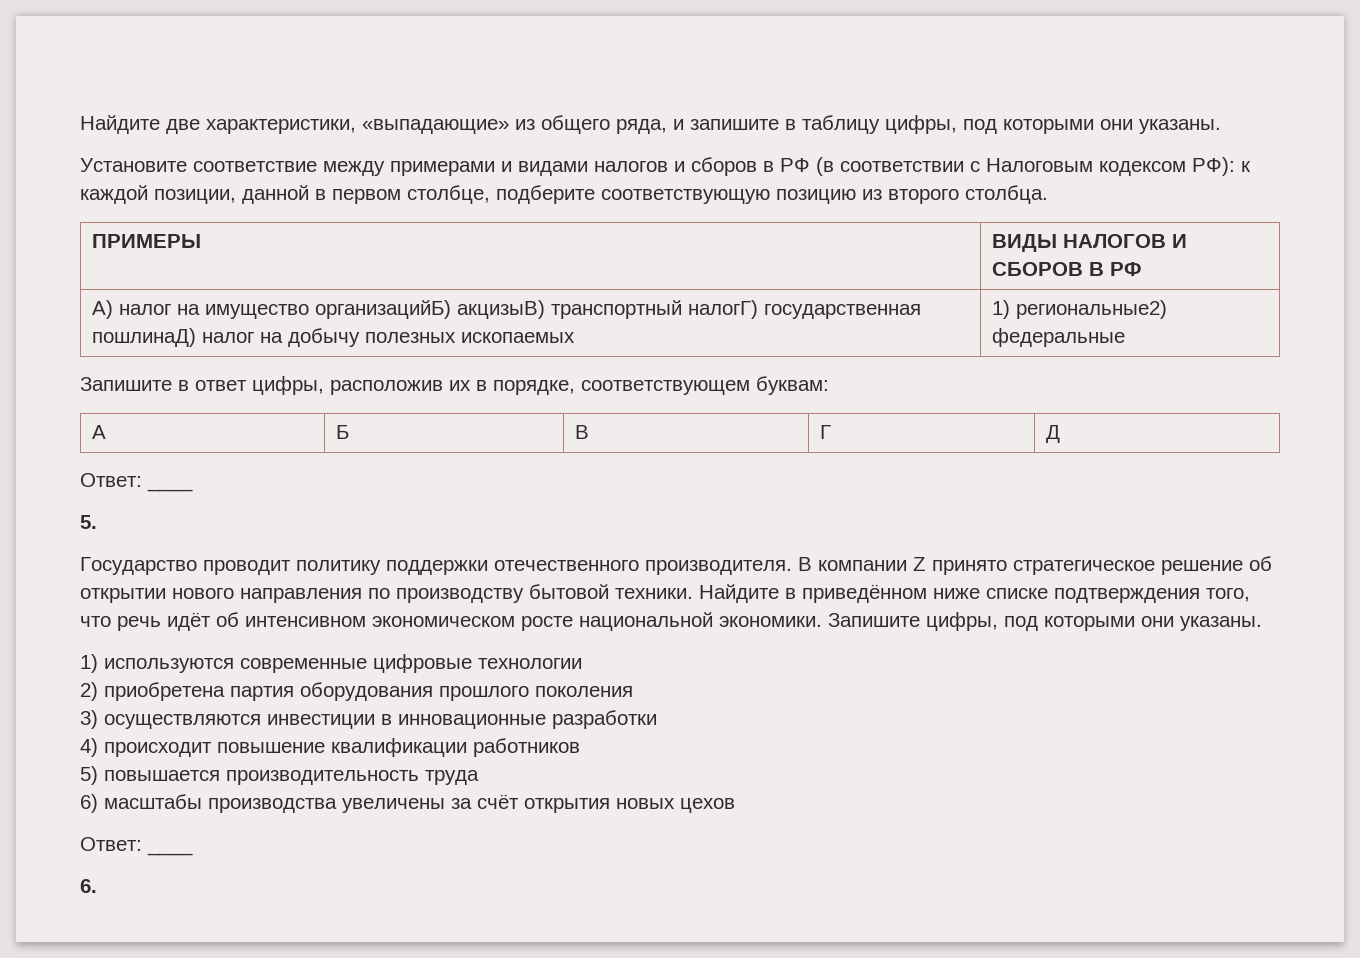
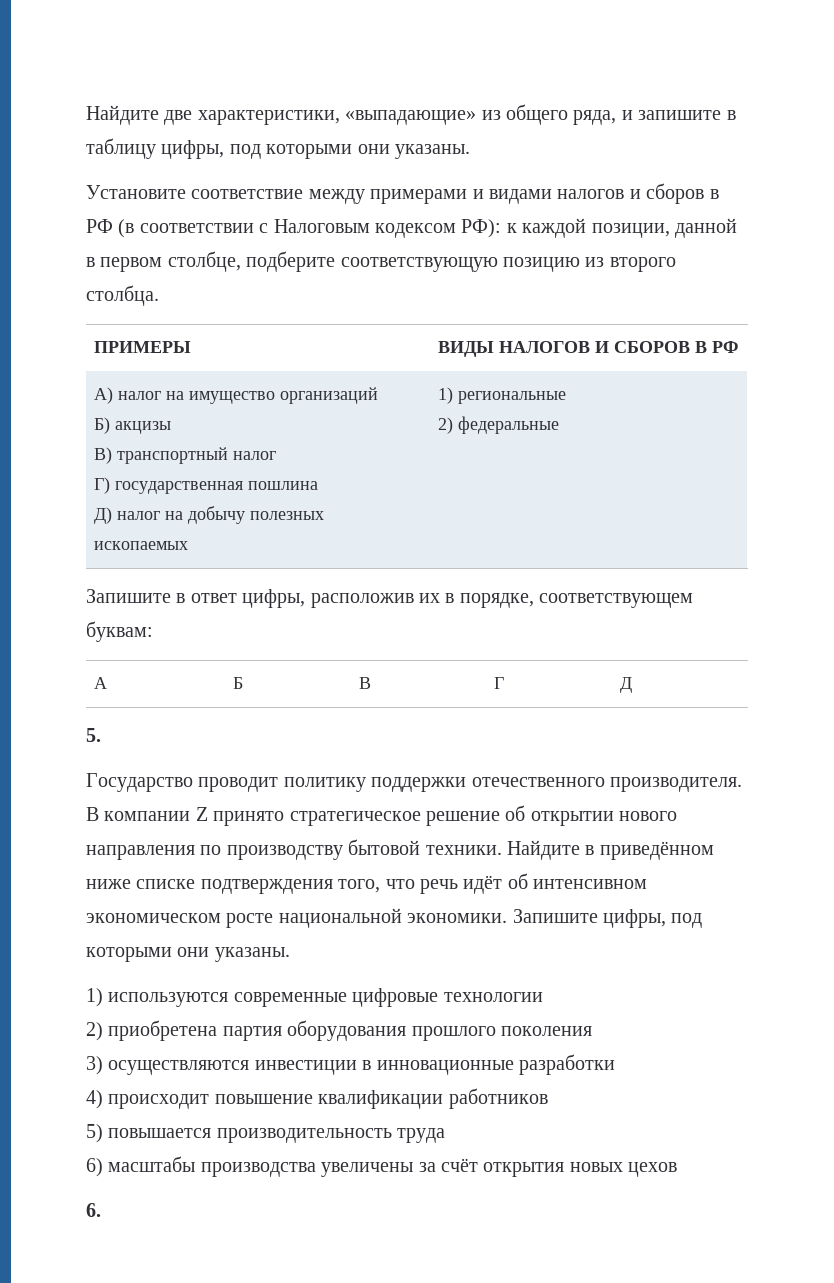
[315,300,922,319] [92,328,197,347] организацийБ) акцизыВ) транспортный налогГ) государственная пошлинаД) -> [280,387,379,404] [94,417,172,434] [94,447,277,464] [94,477,319,494] [94,507,113,524] организаций // Б) акцизы // В) транспортный налог // Г) государственная пошлина // Д)
[1016,300,1168,319] региональные2) -> [458,391,567,404] [438,417,454,434] региональные // 2)
[80,473,142,487] [147,487,193,492] // Ответ: ____ -> (633, 685) none
[80,837,142,851] [147,851,193,856] // Ответ: ____ -> (678, 1169) none

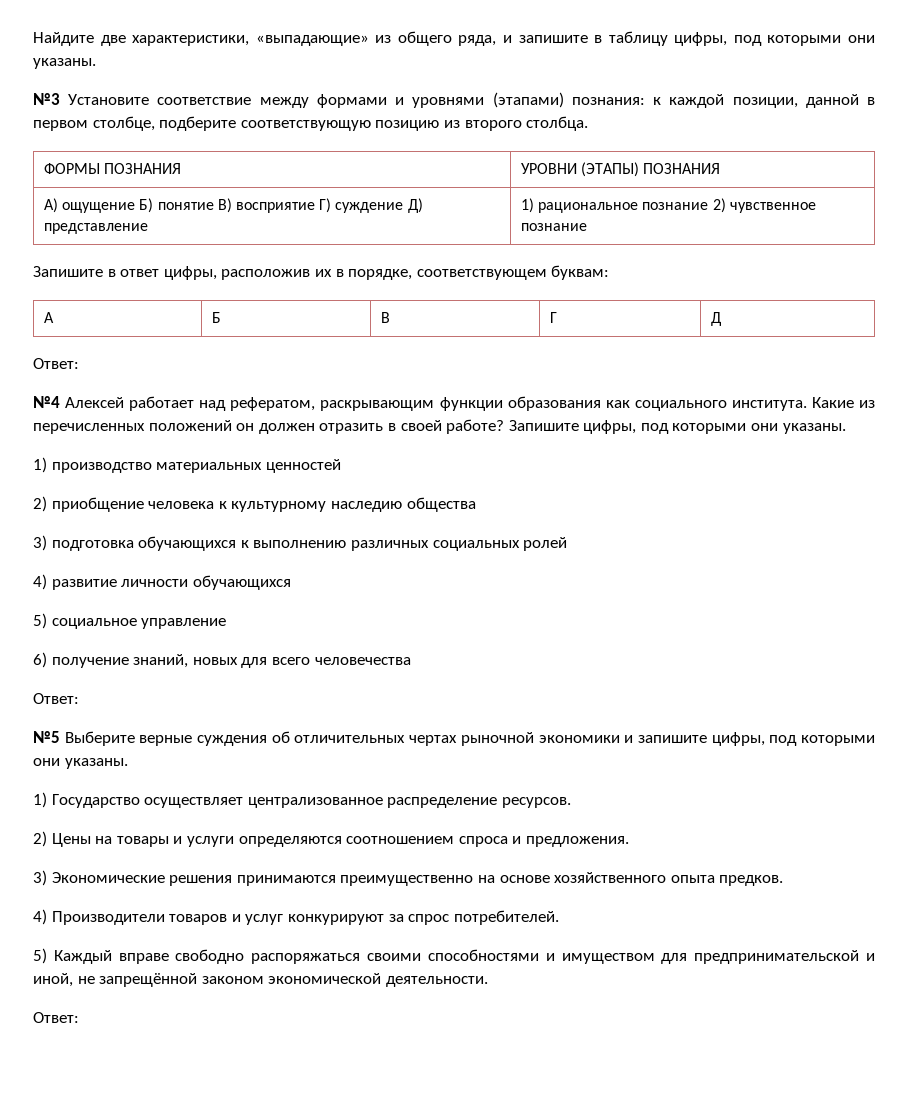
(470, 151) none -> [33,93,60,105] №3
[370,183,719,204] [86,219,502,238] примерами и видами налогов и сборов в РФ (в соответствии с Налоговым кодексом РФ): -> [316,92,645,108] формами и уровнями (этапами) познания:
[94,341,192,353] [438,341,739,357] [94,387,379,404] [94,417,172,434] [94,447,277,464] [94,477,319,494] [94,506,325,524] [94,541,189,550] [438,387,567,404] [438,416,560,434] ПРИМЕРЫ | ВИДЫ НАЛОГОВ И СБОРОВ В РФ // А) налог на имущество организаций // Б) акцизы // В) транспортный налог // Г) государственная пошлина // Д) налог на добычу полезных ископаемых | 1) региональные // 2) федеральные -> [44,163,182,174] [521,162,721,177] [44,198,423,213] [44,223,149,234] [521,198,816,213] [521,223,588,231] ФОРМЫ ПОЗНАНИЯ | УРОВНИ (ЭТАПЫ) ПОЗНАНИЯ // А) ощущение Б) понятие В) восприятие Г) суждение Д) представление | 1) рациональное познание 2) чувственное познание
[86,728,101,742] [86,773,742,792] [86,805,678,826] [86,839,714,860] [86,873,648,894] [86,908,508,928] 5. // Государство проводит политику поддержки отечественного производителя. В компании Z принято стратегическое решение об открытии нового направления по производству бытовой техники. Найдите в приведённом ниже списке подтверждения того, что речь идёт об интенсивном экономическом росте национальной экономики. -> [33,358,79,369] [33,396,876,411] [33,419,505,434] Ответ: // №4 Алексей работает над рефератом, раскрывающим функции образования как социального института. Какие из перечисленных положений он должен отразить в своей работе?
[108,988,543,1007] [86,1020,592,1041] [86,1054,615,1075] [86,1088,548,1109] [86,1124,446,1143] [86,1156,678,1177] [86,1203,101,1217] используются современные цифровые технологии // 2) приобретена партия оборудования прошлого поколения // 3) осуществляются инвестиции в инновационные разработки // 4) происходит повышение квалификации работников // 5) повышается производительность труда // 6) масштабы производства увеличены за счёт открытия новых цехов // 6. -> [51,459,341,473] [33,496,476,512] [33,535,568,551] [33,574,291,590] [33,613,227,629] [33,652,411,668] [33,693,79,704] [33,731,876,746] [33,758,128,769] [33,792,571,808] [33,831,629,847] [33,870,784,886] [33,909,559,925] [33,948,876,964] [33,973,488,987] [33,1012,79,1023] производство материальных ценностей // 2) приобщение человека к культурному наследию общества // 3) подготовка обучающихся к выполнению различных социальных ролей // 4) развитие личности обучающихся // 5) социальное управление // 6) получение знаний, новых для всего человечества // Ответ: // №5 Выберите верные суждения об отличительных чертах рыночной экономики и запишите цифры, под которыми они указаны. // 1) Государство осуществляет централизованное распределение ресурсов. // 2) Цены на товары и услуги определяются соотношением спроса и предложения. // 3) Экономические решения принимаются преимущественно на основе хозяйственного опыта предков. // 4) Производители товаров и услуг конкурируют за спрос потребителей. // 5) Каждый вправе свободно распоряжаться своими способностями и имуществом для предпринимательской и иной, не запрещённой законом экономической деятельности. // Ответ:

